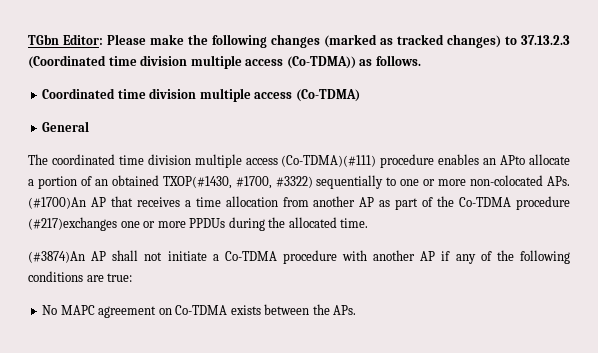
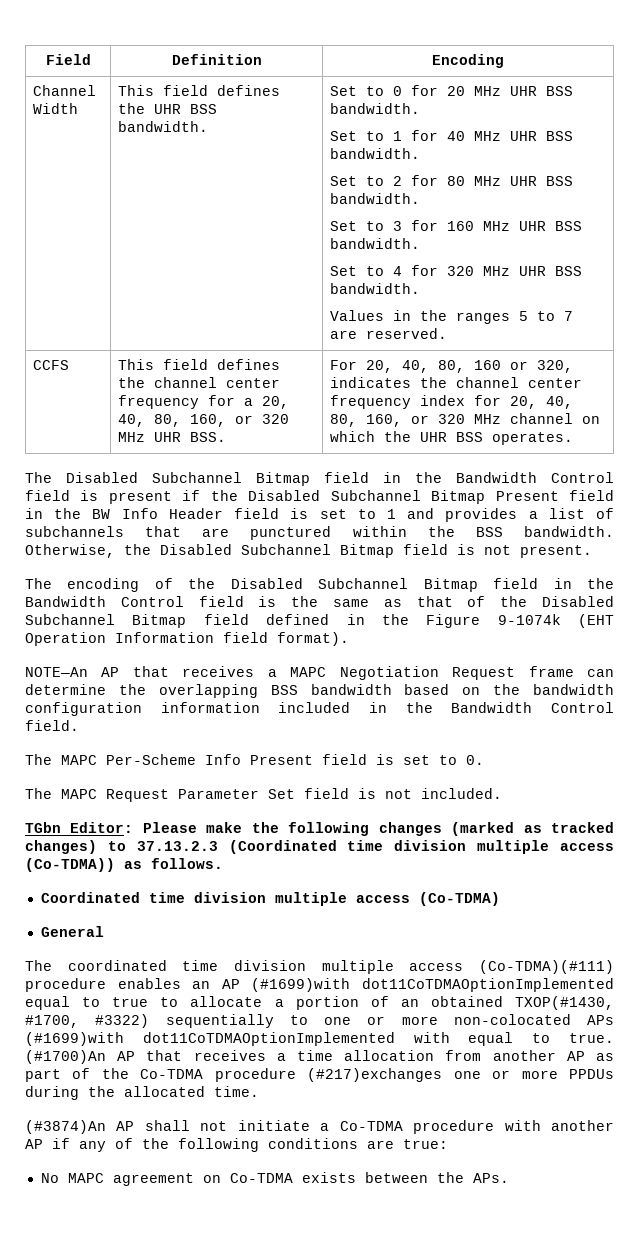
(28, 39) none -> [45,54,91,65] [171,54,262,65] [432,54,504,68] [32,85,96,96] [32,103,78,114] [117,85,280,96] [117,103,217,114] [117,121,208,132] [329,85,573,96] [329,103,420,114] [329,130,573,141] [329,148,420,159] [329,175,573,186] [329,193,420,204] [329,220,582,231] [329,238,420,249] [329,265,582,276] [329,283,420,294] [329,310,573,324] [329,328,447,339] [32,360,69,370] [117,359,280,370] [117,377,280,388] [117,395,289,409] [117,414,289,427] [117,432,226,442] [329,360,573,373] [329,377,582,388] [329,395,573,409] [329,413,600,427] [329,431,573,445] [25,472,614,486] [25,490,615,504] [25,508,614,522] [25,526,615,540] [25,544,592,558] [25,578,615,592] [25,596,615,607] [25,614,614,628] [25,632,349,646] [25,666,615,680] [25,684,614,698] [25,702,614,716] [25,720,79,731] [25,754,484,765] [25,788,502,802] Field | Definition | Encoding // Channel Width | This field defines the UHR BSS bandwidth. | Set to 0 for 20 MHz UHR BSS bandwidth. // Set to 1 for 40 MHz UHR BSS bandwidth. // Set to 2 for 80 MHz UHR BSS bandwidth. // Set to 3 for 160 MHz UHR BSS bandwidth. // Set to 4 for 320 MHz UHR BSS bandwidth. // Values in the ranges 5 to 7 are reserved. // CCFS | This field defines the channel center frequency for a 20, 40, 80, 160, or 320 MHz UHR BSS. | For 20, 40, 80, 160 or 320, indicates the channel center frequency index for 20, 40, 80, 160, or 320 MHz channel on which the UHR BSS operates. // The Disabled Subchannel Bitmap field in the Bandwidth Control field is present if the Disabled Subchannel Bitmap Present field in the BW Info Header field is set to 1 and provides a list of subchannels that are punctured within the BSS bandwidth. Otherwise, the Disabled Subchannel Bitmap field is not present. // The encoding of the Disabled Subchannel Bitmap field in the Bandwidth Control field is the same as that of the Disabled Subchannel Bitmap field defined in the Figure 9-1074k (EHT Operation Information field format). // NOTE—An AP that receives a MAPC Negotiation Request frame can determine the overlapping BSS bandwidth based on the bandwidth configuration information included in the Bandwidth Control field. // The MAPC Per-Scheme Info Present field is set to 0. // The MAPC Request Parameter Set field is not included. //
[500,155,526,165] APto -> [221,978,614,992] [25,996,179,1010] AP (#1699)with dot11CoTDMAOptionImplemented equal to true to
[547,176,571,186] APs. -> [587,1015,614,1025] [25,1032,614,1046] APs (#1699)with dot11CoTDMAOptionImplemented with equal to true.

